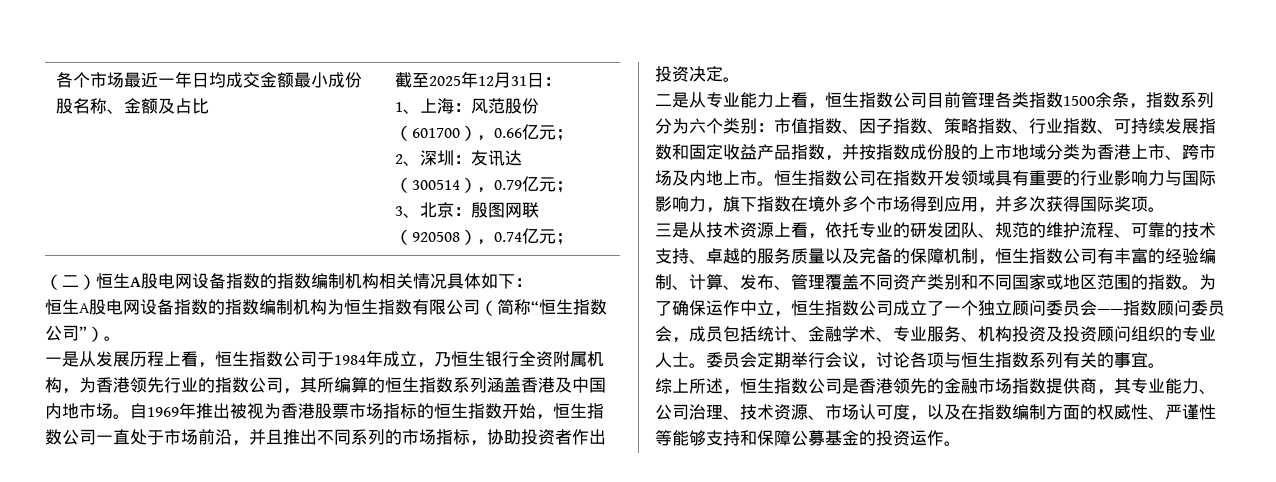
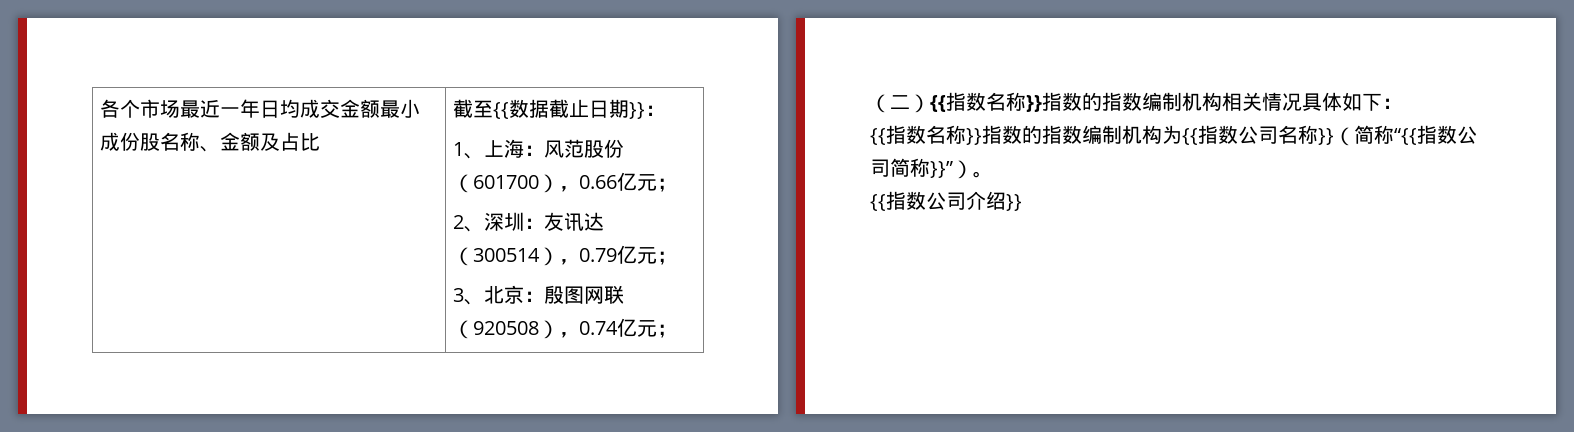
[429,71,545,88] 2025年12月31日 -> [493,99,646,119] {{数据截止日期}}
[96,273,226,289] 恒生A股电网设备 -> [930,92,1042,112] {{指数名称}}
[45,299,174,315] 恒生A股电网设备 -> [870,125,982,145] {{指数名称}}
[344,299,607,316] [45,325,121,342] [45,350,604,368] [45,377,606,394] [45,402,604,420] [45,429,606,446] [655,66,740,82] [655,92,1214,109] [655,118,1216,134] [655,144,1216,161] [655,170,1216,186] [655,196,1165,213] [655,222,1216,239] [655,248,1216,265] [655,274,1216,290] [655,300,1225,317] [655,326,1216,343] [655,352,1165,369] [655,378,1216,395] [655,404,1216,421] [655,430,961,446] 恒生指数有限公司（简称“恒生指数公司”）。 // 一是从发展历程上看，恒生指数公司于1984年成立，乃恒生银行全资附属机构，为香港领先行业的指数公司，其所编算的恒生指数系列涵盖香港及中国内地市场。自1969年推出被视为香港股票市场指标的恒生指数开始，恒生指数公司一直处于市场前沿，并且推出不同系列的市场指标，协助投资者作出投资决定。 // 二是从专业能力上看，恒生指数公司目前管理各类指数1500余条，指数系列分为六个类别：市值指数、因子指数、策略指数、行业指数、可持续发展指数和固定收益产品指数，并按指数成份股的上市地域分类为香港上市、跨市场及内地上市。恒生指数公司在指数开发领域具有重要的行业影响力与国际影响力，旗下指数在境外多个市场得到应用，并多次获得国际奖项。 // 三是从技术资源上看，依托专业的研发团队、规范的维护流程、可靠的技术支持、卓越的服务质量以及完备的保障机制，恒生指数公司有丰富的经验编制、计算、发布、管理覆盖不同资产类别和不同国家或地区范围的指数。为了确保运作中立，恒生指数公司成立了一个独立顾问委员会——指数顾问委员会，成员包括统计、金融学术、专业服务、机构投资及投资顾问组织的专业人士。委员会定期举行会议，讨论各项与恒生指数系列有关的事宜。 // 综上所述，恒生指数公司是香港领先的金融市场指数提供商，其专业能力、公司治理、技术资源、市场认可度，以及在指数编制方面的权威性、严谨性等能够支持和保障公募基金的投资运作。 -> [1182,125,1477,146] [870,158,993,179] [870,191,1022,211] {{指数公司名称}}（简称“{{指数公司简称}}”）。 // {{指数公司介绍}}

